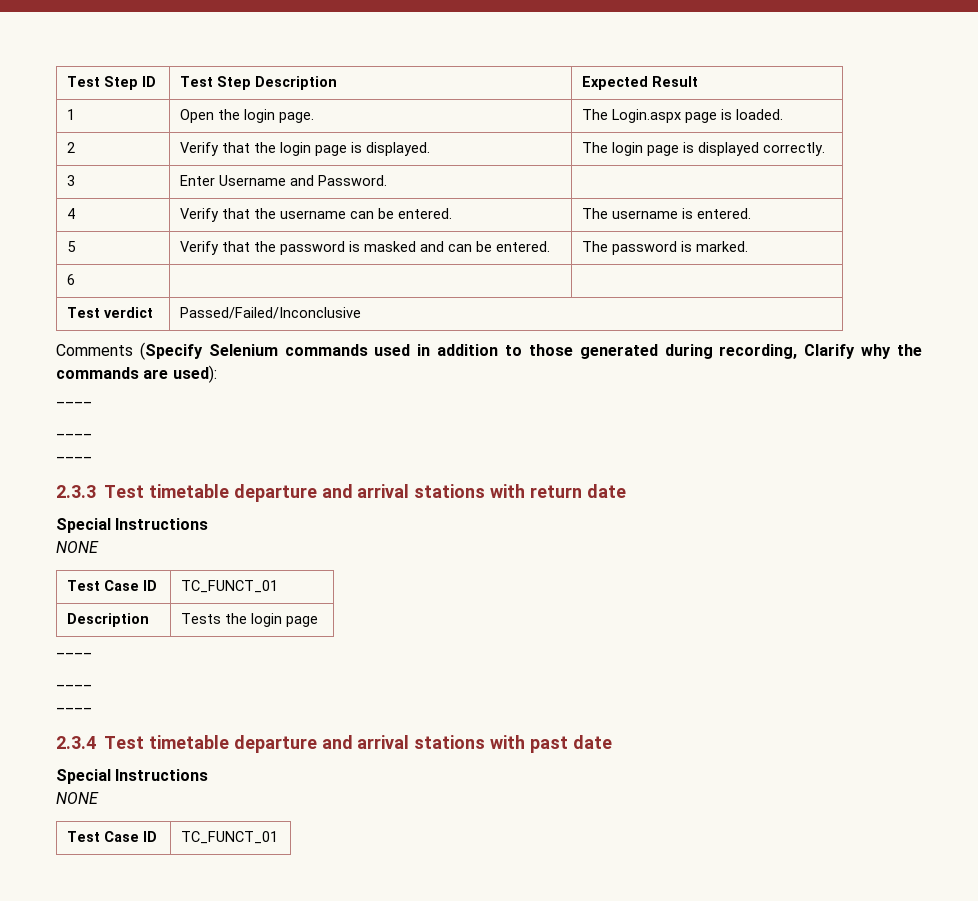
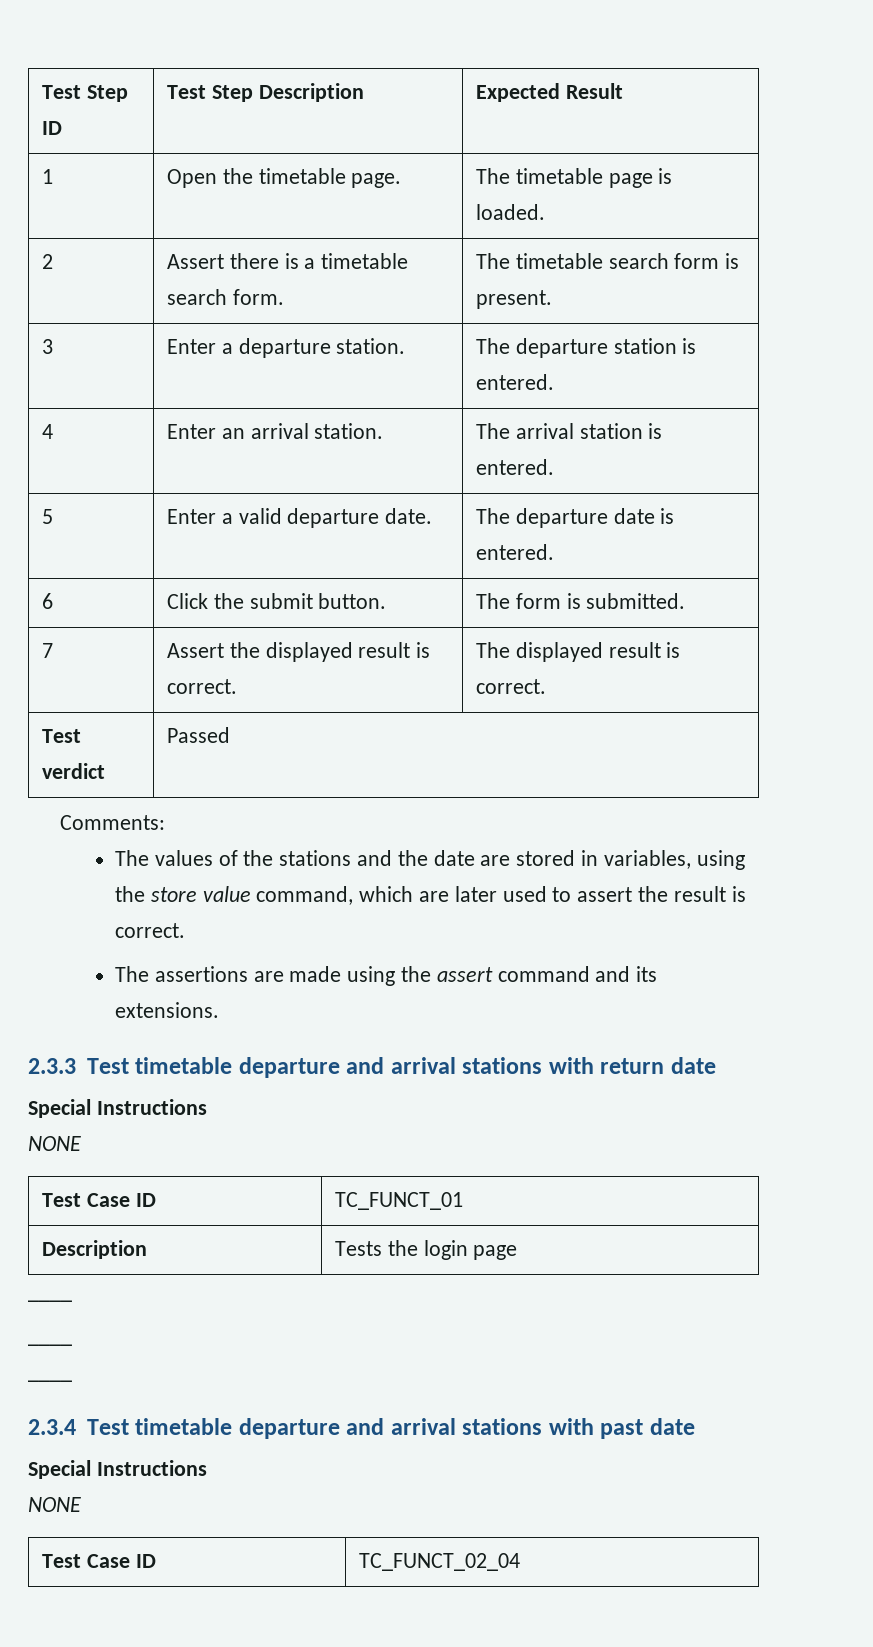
[243,109,275,123] login -> [258,168,346,184] timetable
[611,109,681,123] Login.aspx -> [515,168,603,184] timetable
[179,142,430,156] [581,142,825,156] [66,175,75,186] [179,175,387,186] [66,208,75,219] [179,208,452,222] [581,208,678,219] Verify that the login page is displayed. | The login page is displayed correctly. // 3 | Enter Username and Password. | // 4 | Verify that the username can be entered. | The username -> [166,253,409,269] [166,289,284,305] [475,253,740,269] [475,290,552,309] [41,339,53,354] [166,338,406,358] [475,338,697,358] [475,374,554,390] [41,424,53,439] [166,423,384,439] [475,423,643,439] Assert there is a timetable search form. | The timetable search form is present. // 3 | Enter a departure station. | The departure station is entered. // 4 | Enter an arrival station. | The arrival station
[179,241,550,255] [581,241,748,255] [66,274,75,285] [66,307,153,318] [179,307,361,319] [56,342,922,360] [56,365,217,383] [56,401,92,404] [56,433,92,436] [56,456,92,459] Verify that the password is masked and can be entered. | The password is marked. // 6 | | // Test verdict | Passed/Failed/Inconclusive // Comments (Specify Selenium commands used in addition to those generated during recording, Clarify why the commands are used): // ____ // ____ // ____ -> [166,508,433,528] [475,508,675,528] [475,544,554,560] [41,593,53,609] [166,593,387,609] [475,593,686,609] [41,643,53,658] [166,642,431,662] [166,679,237,694] [475,642,681,662] [475,679,546,694] [41,729,81,743] [41,763,105,779] [166,727,230,743] [59,815,165,830] [114,850,745,870] [114,886,746,905] [114,923,185,938] [114,966,658,986] [114,1002,219,1018] Enter a valid departure date. | The departure date is entered. // 6 | Click the submit button. | The form is submitted. // 7 | Assert the displayed result is correct. | The displayed result is correct. // Test verdict | Passed // Comments: // The values of the stations and the date are stored in variables, using the store value command, which are later used to assert the result is correct. // The assertions are made using the assert command and its extensions.
[180,831,278,844] TC_FUNCT_01 -> [358,1553,520,1571] TC_FUNCT_02_04

